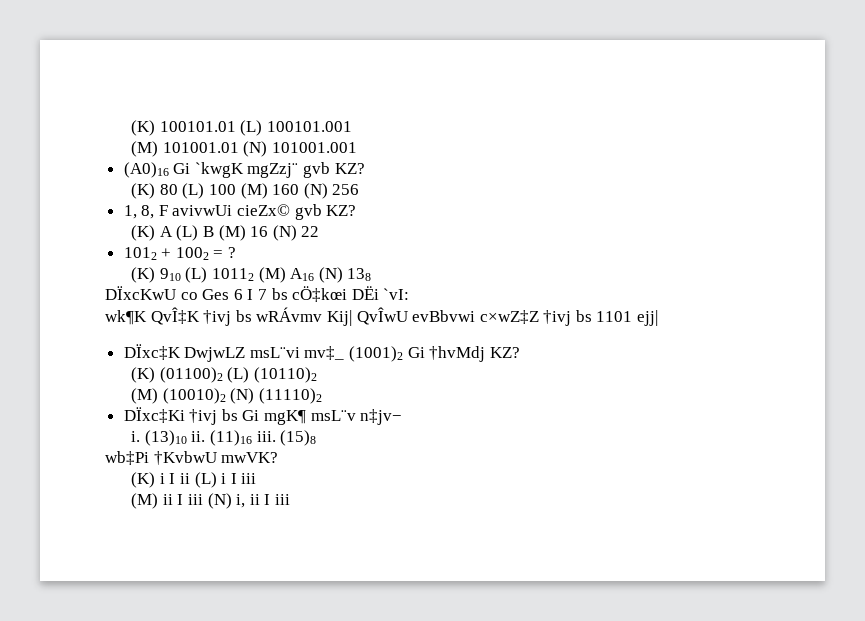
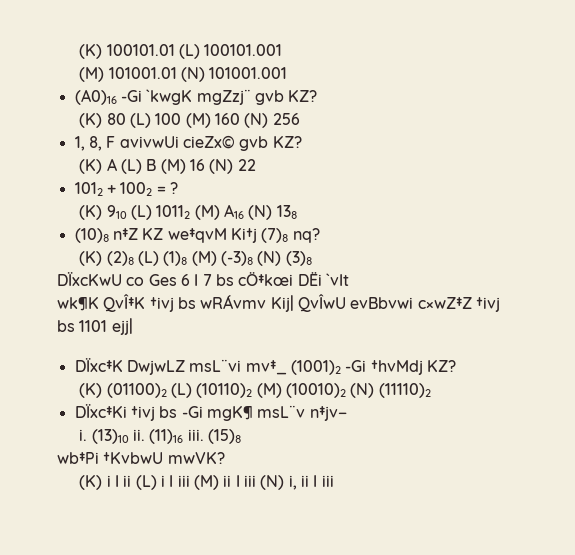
[173,163,191,174] Gi -> [120,90,142,102] -Gi
(372, 274) none -> [74,228,320,243] [79,251,312,266] // (10)8 n‡Z KZ we‡qvM Ki†j (7)8 nq? // (K) (2)8 (L) (1)8 (M) (-3)8 (N) (3)8
[383,288,410,300] `vI: -> [325,273,349,286] `vIt
[407,347,425,358] Gi -> [345,360,367,372] -Gi
(318, 375) // -> (253, 390) none
[242,410,260,421] Gi -> [181,406,203,418] -Gi
(257, 478) // -> (190, 481) none

